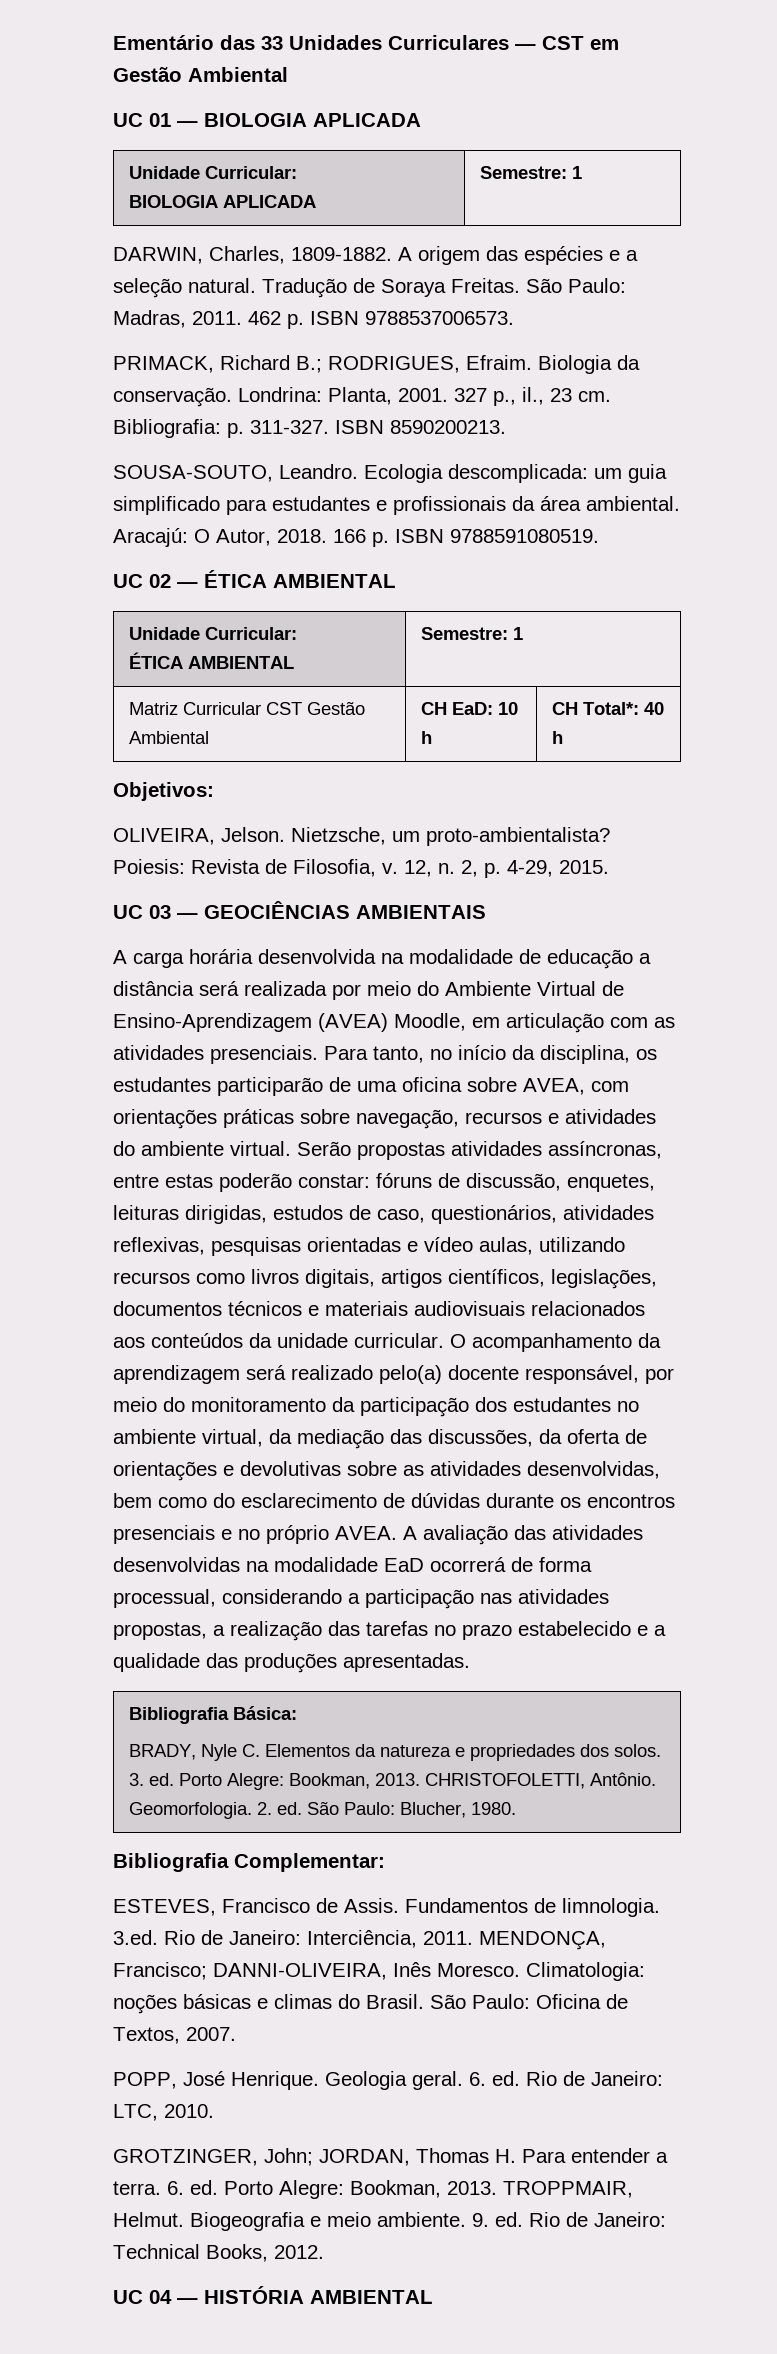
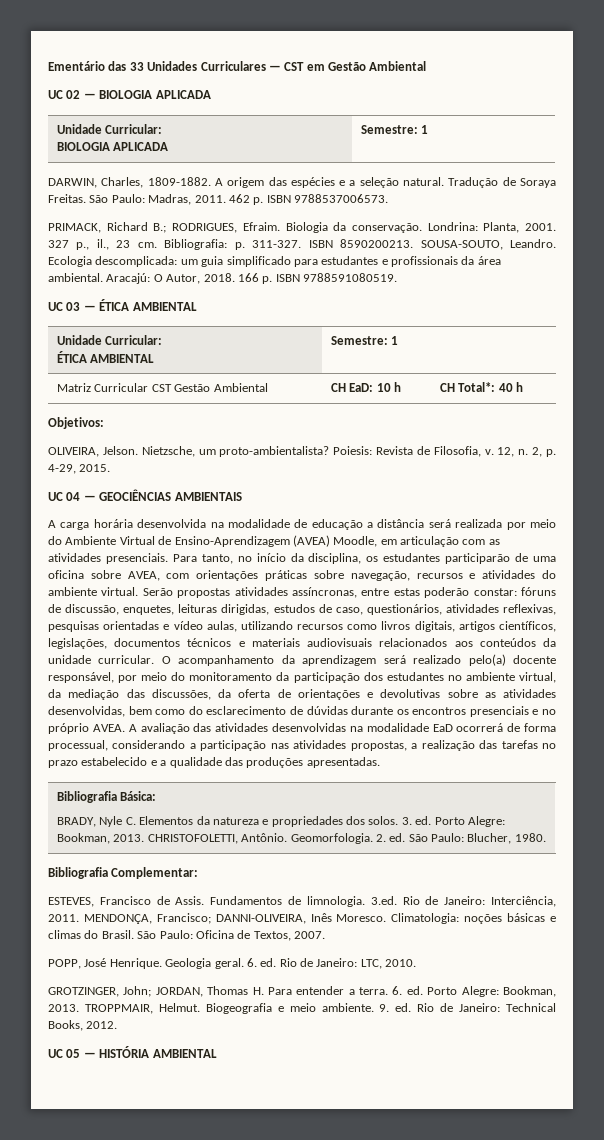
[149,113,171,127] 01 -> [66,90,81,99] 02
(506, 427) // -> (414, 243) none
[149,574,171,588] 02 -> [66,302,81,311] 03
[149,905,171,919] 03 -> [66,492,81,501] 04
[149,2290,172,2304] 04 -> [66,1049,81,1058] 05

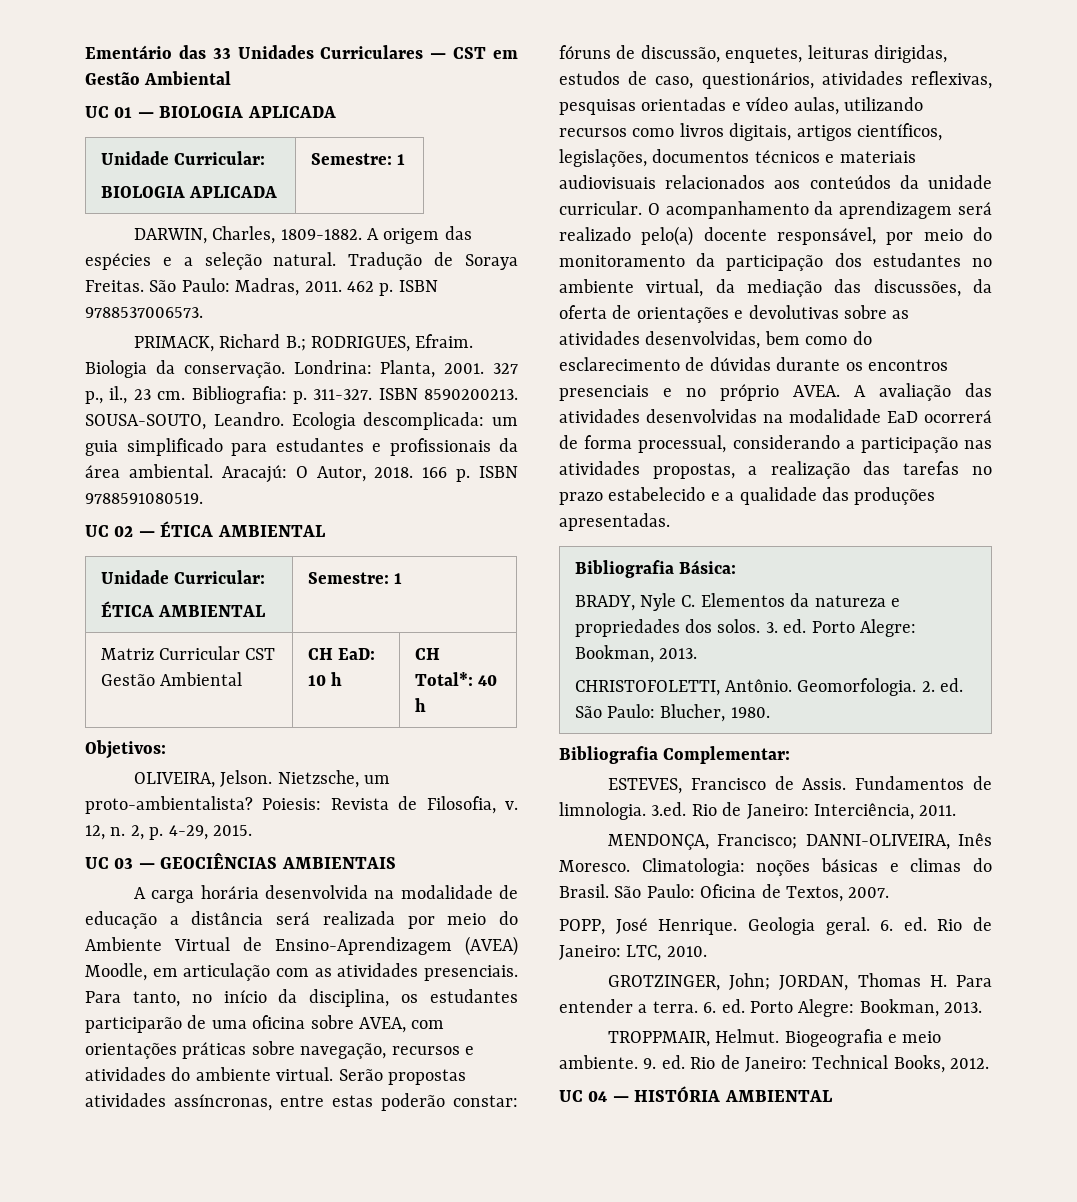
[66,90,81,99] 02 -> [114,107,133,118] 01
[66,302,81,311] 03 -> [114,526,134,537] 02
[66,492,81,501] 04 -> [114,858,134,869] 03
(145, 838) none -> (697, 653) //
(79, 918) none -> (957, 810) //
(79, 1008) none -> (983, 1007) //
[66,1049,81,1058] 05 -> [588,1091,608,1102] 04

